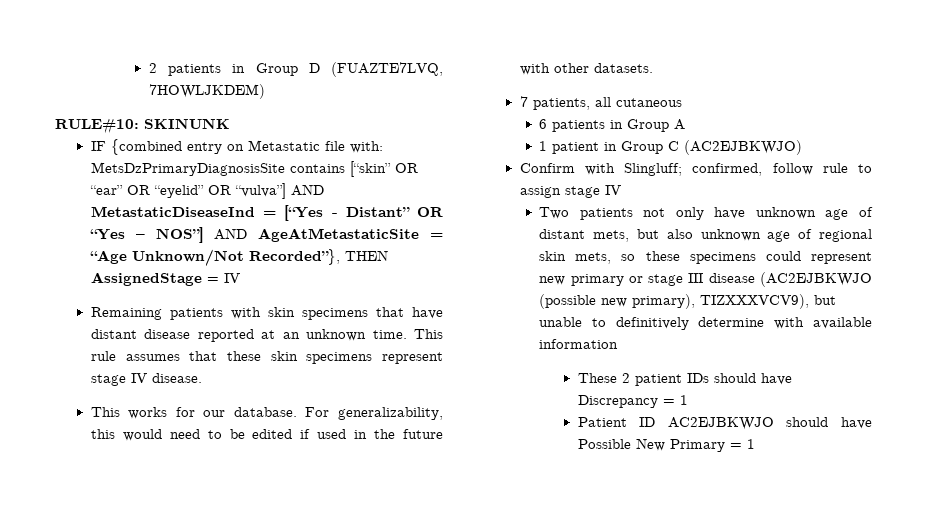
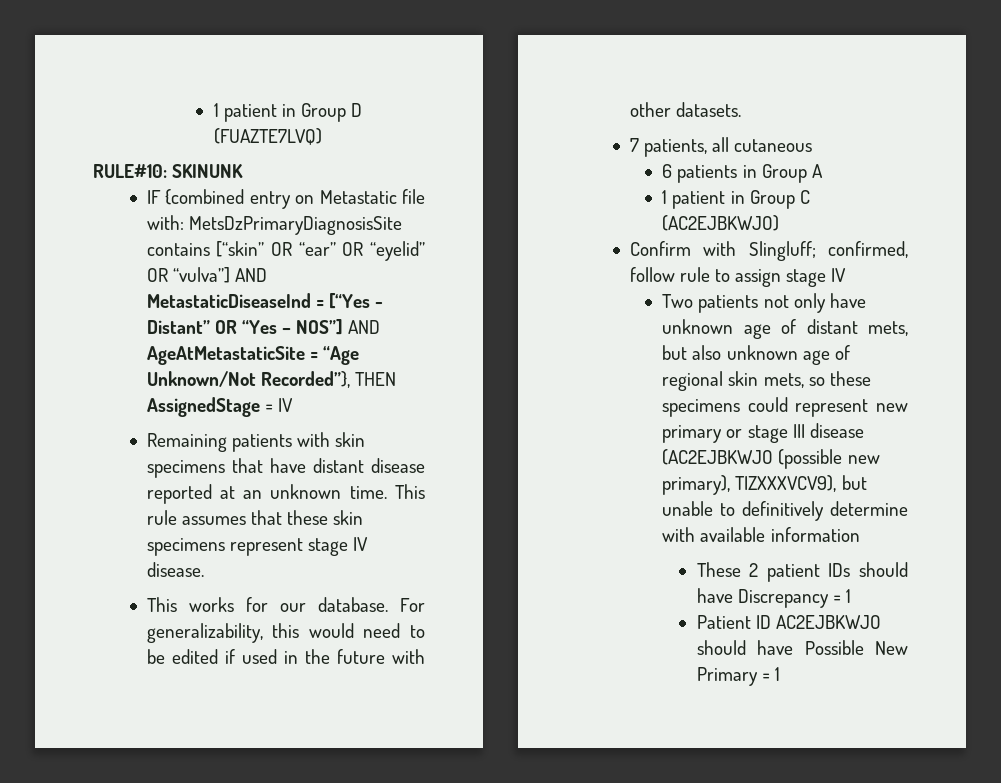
[148,63,222,76] 2 patients -> [213,103,277,122] 1 patient
[331,62,443,77] [148,84,265,99] (FUAZTE7LVQ, 7HOWLJKDEM) -> [213,128,323,145] (FUAZTE7LVQ)

